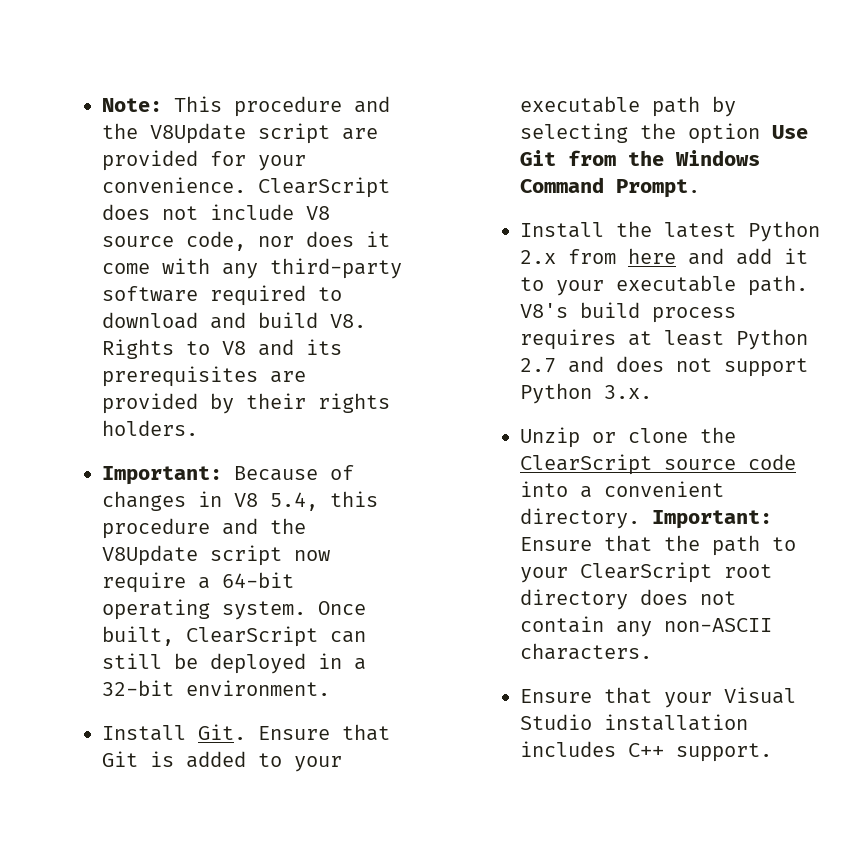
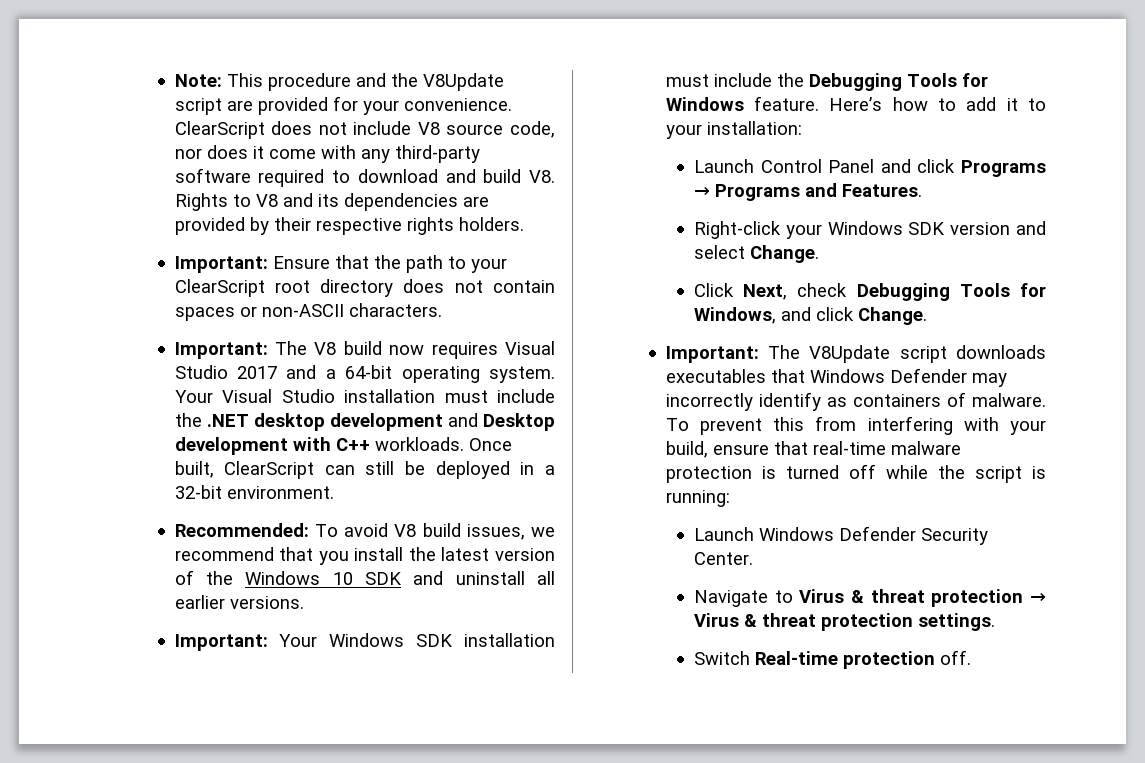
[102,366,259,387] prerequisites -> [343,193,458,211] dependencies
(307, 401) none -> [315,218,402,235] respective
[234,465,355,481] [102,491,379,511] [102,518,307,539] [102,545,331,566] [102,572,295,593] [102,599,367,620] [102,626,367,647] [102,653,367,674] [102,680,331,696] [102,724,391,741] [102,751,343,772] [520,96,737,117] [520,123,809,144] [520,150,761,166] [520,177,701,198] [520,221,821,242] [520,248,809,265] [520,275,809,296] [520,302,737,323] [520,329,809,350] [520,356,809,377] [520,383,653,404] [520,427,737,448] [520,454,797,475] [520,481,725,498] [520,508,773,529] Because of changes in V8 5.4, this procedure and the V8Update script now require a 64-bit operating system. Once built, ClearScript can still be deployed in a 32-bit environment. // Install Git. Ensure that Git is added to your executable path by selecting the option Use Git from the Windows Command Prompt. // Install the latest Python 2.x from here and add it to your executable path. V8's build process requires at least Python 2.7 and does not support Python 3.x. // Unzip or clone the ClearScript source code into a convenient directory. Important: -> (268, 264) none
[616,621,653,637] any -> [174,306,257,321] spaces or
[520,687,797,708] [520,714,749,731] [520,741,773,762] Ensure that your Visual Studio installation includes C++ support. -> [174,341,555,359] [174,365,555,383] [174,389,555,403] [174,413,555,431] [174,437,512,455] [174,461,555,479] [174,485,334,499] [174,523,555,540] [174,547,555,565] [174,570,555,585] [174,595,304,609] [174,633,555,651] [665,73,988,91] [665,96,1046,111] [665,121,802,139] [694,159,1046,177] [694,183,923,201] [694,221,1046,239] [694,245,820,263] [694,283,1046,301] [694,307,928,325] [665,345,1046,363] [665,368,1007,387] [665,392,1046,411] [665,416,1046,435] [665,441,961,458] [665,464,1046,483] [665,490,730,507] [694,526,989,545] [694,552,754,565] [694,589,1046,607] [694,613,996,631] [694,650,972,669] Important: The V8 build now requires Visual Studio 2017 and a 64-bit operating system. Your Visual Studio installation must include the .NET desktop development and Desktop development with C++ workloads. Once built, ClearScript can still be deployed in a 32-bit environment. // Recommended: To avoid V8 build issues, we recommend that you install the latest version of the Windows 10 SDK and uninstall all earlier versions. // Important: Your Windows SDK installation must include the Debugging Tools for Windows feature. Here’s how to add it to your installation: // Launch Control Panel and click Programs → Programs and Features. // Right-click your Windows SDK version and select Change. // Click Next, check Debugging Tools for Windows, and click Change. // Important: The V8Update script downloads executables that Windows Defender may incorrectly identify as containers of malware. To prevent this from interfering with your build, ensure that real-time malware protection is turned off while the script is running: // Launch Windows Defender Security Center. // Navigate to Virus & threat protection → Virus & threat protection settings. // Switch Real-time protection off.

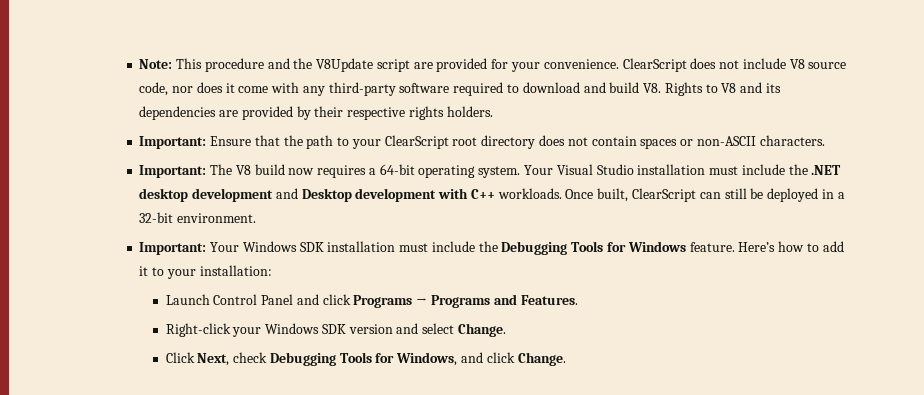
[505,341,555,355] [174,365,317,379] Visual Studio 2017 and -> (367, 171) none
[174,523,555,540] [174,547,555,565] [174,570,555,585] [174,595,304,609] // Recommended: To avoid V8 build issues, we recommend that you install the latest version of the Windows 10 SDK and uninstall all earlier versions. -> (256, 218) none
[665,345,1046,363] [665,368,1007,387] [665,392,1046,411] [665,416,1046,435] [665,441,961,458] [665,464,1046,483] [665,490,730,507] [694,526,989,545] [694,552,754,565] [694,589,1046,607] [694,613,996,631] [694,650,972,669] // Important: The V8Update script downloads executables that Windows Defender may incorrectly identify as containers of malware. To prevent this from interfering with your build, ensure that real-time malware protection is turned off while the script is running: // Launch Windows Defender Security Center. // Navigate to Virus & threat protection → Virus & threat protection settings. // Switch Real-time protection off. -> (566, 359) none

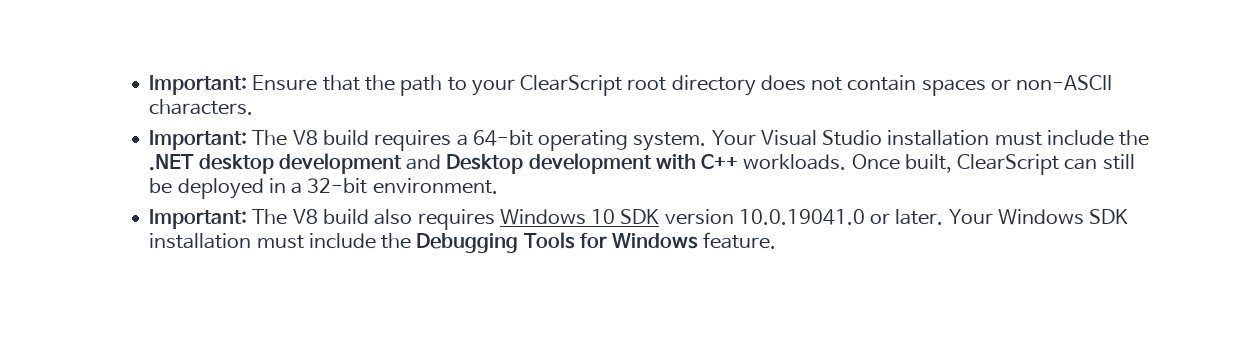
[139,58,847,72] [139,82,782,96] [139,106,493,120] Note: This procedure and the V8Update script are provided for your convenience. ClearScript does not include V8 source code, nor does it come with any third-party software required to download and build V8. Rights to V8 and its dependencies are provided by their respective rights holders. // -> (149, 85) none
[288,168,315,175] now -> (370, 137) none
(207, 248) none -> [252,209,944,230] The V8 build also requires Windows 10 SDK version 10.0.19041.0 or later.
[738,241,844,252] [139,265,272,279] [165,294,578,308] [165,323,507,337] [165,352,566,366] Here’s how to add it to your installation: // Launch Control Panel and click Programs → Programs and Features. // Right-click your Windows SDK version and select Change. // Click Next, check Debugging Tools for Windows, and click Change. -> (777, 240) none

